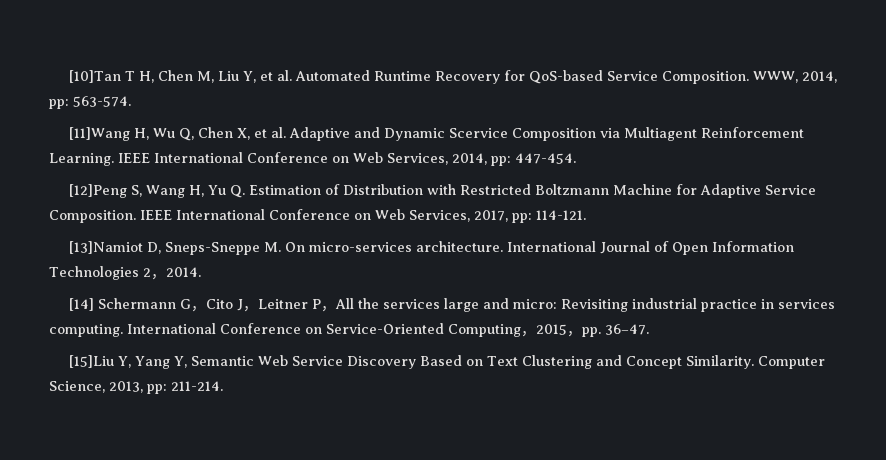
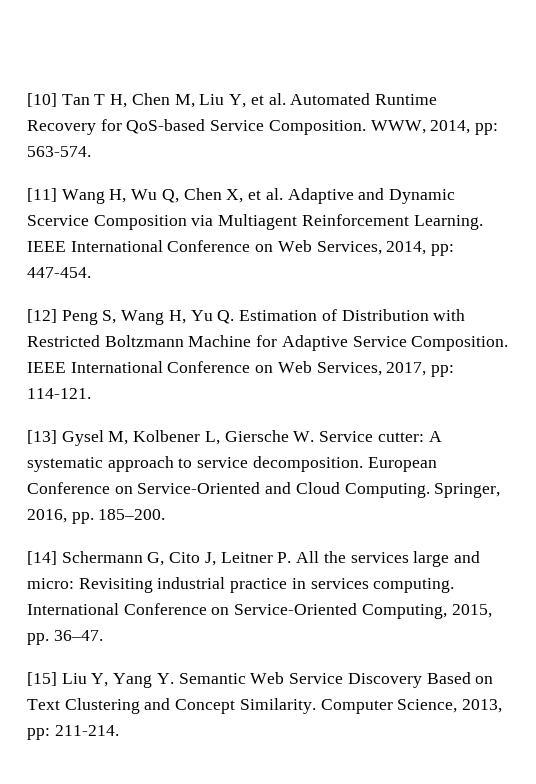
[69,70,122,83] [10]Tan -> [27,93,90,107] [10] Tan
[69,127,131,141] [11]Wang -> [27,188,105,204] [11] Wang
[69,184,128,198] [12]Peng -> [27,309,98,325] [12] Peng
[69,241,795,255] [49,266,201,280] [69,298,337,312] [13]Namiot D, Sneps-Sneppe M. On micro-services architecture. International Journal of Open Information Technologies 2，2014. // [14] Schermann G，Cito J，Leitner P， -> [27,430,442,446] [27,456,437,472] [27,482,501,498] [27,509,166,524] [27,551,292,566] [13] Gysel M, Kolbener L, Giersche W. Service cutter: A systematic approach to service decomposition. European Conference on Service-Oriented and Cloud Computing. Springer, 2016, pp. 185–200. // [14] Schermann G, Cito J, Leitner P.
[448,324,582,337] Computing，2015， -> [361,604,492,619] Computing, 2015,
[69,355,115,368] [15]Liu -> [27,672,87,686] [15] Liu
[174,356,188,368] Y, -> [156,673,174,684] Y.

